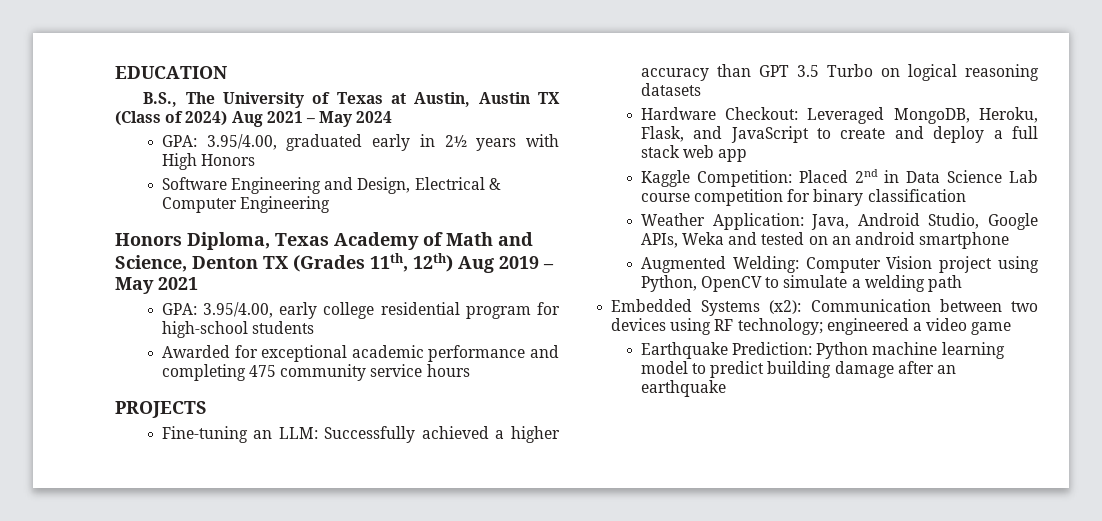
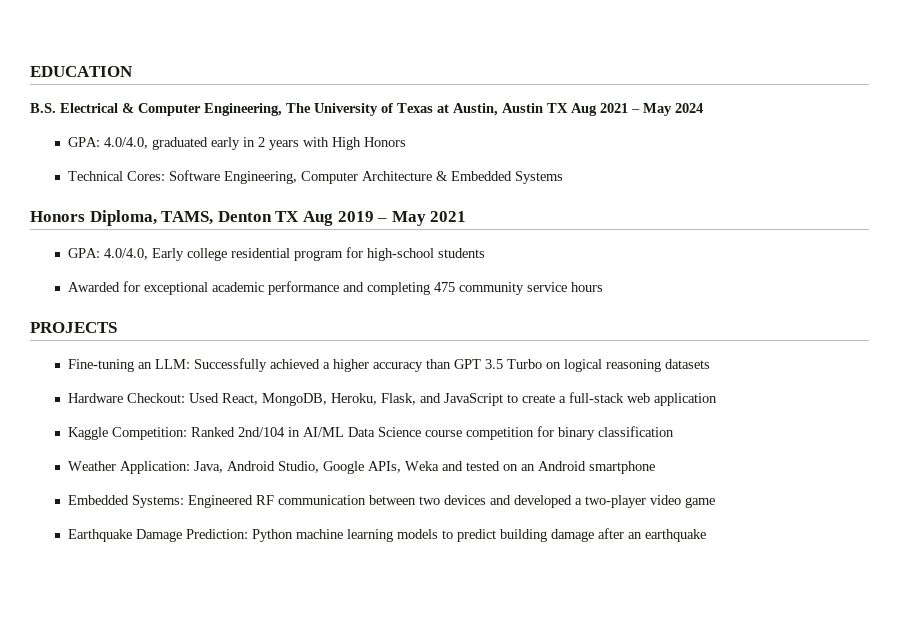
[143,92,178,107] B.S., -> [30,103,282,116] B.S. Electrical & Computer Engineering,
[115,111,228,126] (Class of 2024) -> (568, 108) none
[206,134,277,150] 3.95/4.00, -> [103,137,148,149] 4.0/4.0,
[444,135,467,147] 2½ -> [257,137,265,147] 2
[161,177,501,194] [161,196,331,213] [115,232,533,250] [115,253,453,272] Software Engineering and Design, Electrical & Computer Engineering // Honors Diploma, Texas Academy of Math and Science, Denton TX (Grades 11th, 12th) -> [67,170,563,184] [30,210,300,226] Technical Cores: Software Engineering, Computer Architecture & Embedded Systems // Honors Diploma, TAMS, Denton TX
[203,302,318,319] 3.95/4.00, early -> [103,248,184,261] 4.0/4.0, Early
[807,107,885,124] Leveraged -> [188,393,258,405] Used React,
[894,126,1038,143] [640,145,748,162] [640,169,900,187] and deploy a full stack web app // Kaggle Competition: Placed 2nd in -> [558,392,717,406] [67,427,344,440] a full-stack web application // Kaggle Competition: Ranked 2nd/104 in AI/ML
[1009,170,1038,183] Lab -> (421, 432) none
[854,232,915,245] android -> [537,461,586,471] Android
[640,256,1039,273] [640,275,962,292] [611,299,1038,316] [611,318,922,335] Augmented Welding: Computer Vision project using Python, OpenCV to simulate a welding path // Embedded Systems (x2): Communication between two devices using RF technology; engineered a -> [67,495,646,508] Embedded Systems: Engineered RF communication between two devices and developed a two-player
(728, 350) none -> [135,529,182,542] Damage
[640,361,688,374] model -> [396,529,438,539] models

